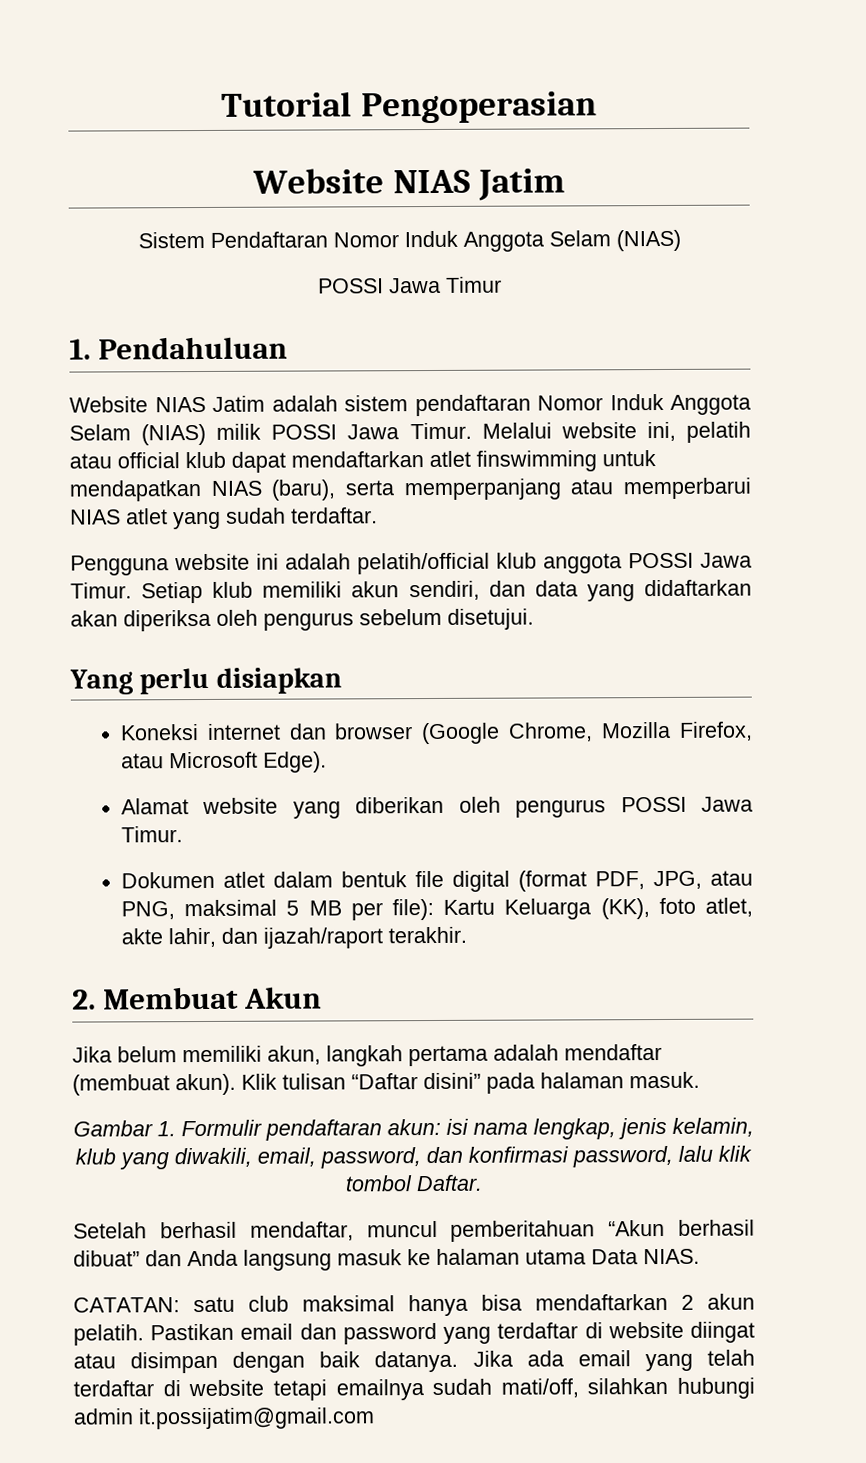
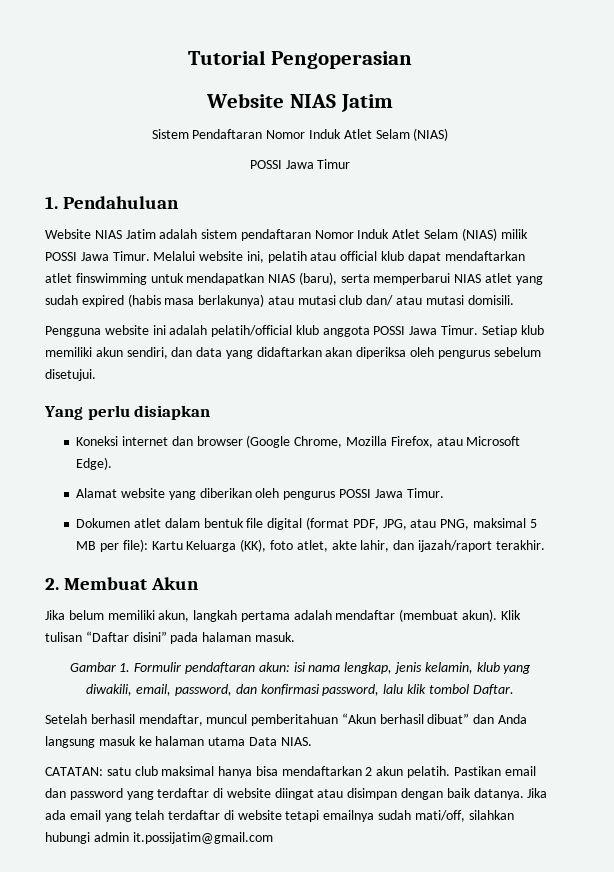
[462,231,544,252] Anggota -> [343,129,372,139] Atlet
[670,394,751,415] Anggota -> [392,229,421,239] Atlet
[403,478,614,501] memperpanjang atau -> (370, 278) none
[291,507,378,524] terdaftar. -> [81,294,514,307] expired (habis masa berlakunya) atau mutasi club dan/ atau mutasi domisili.

